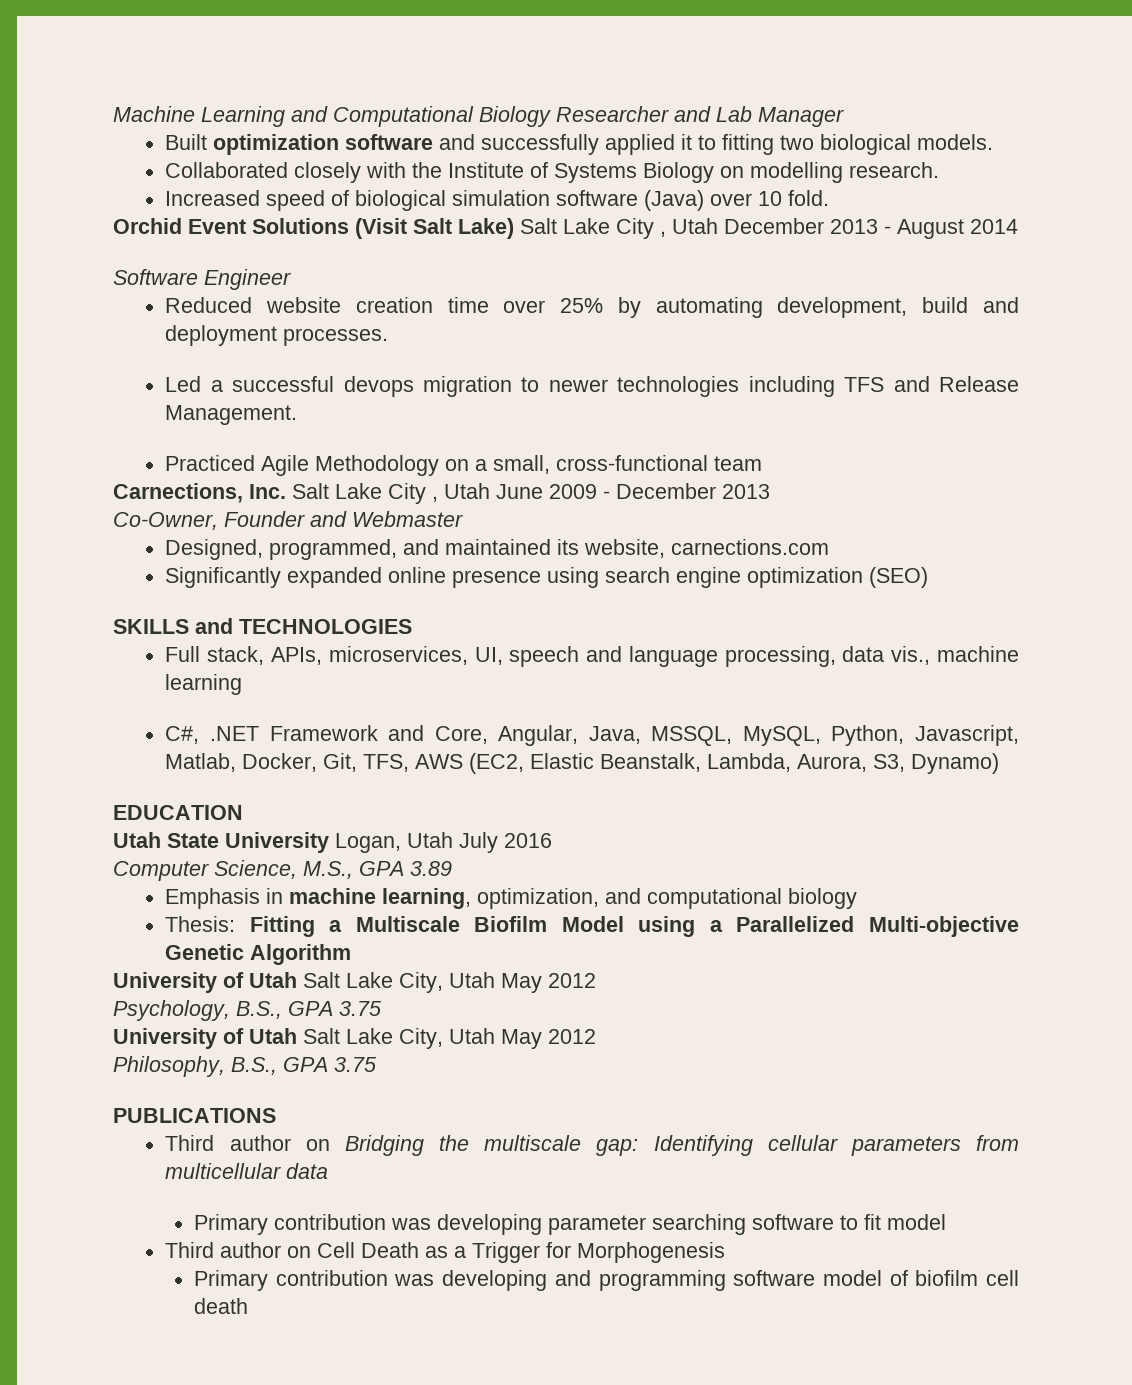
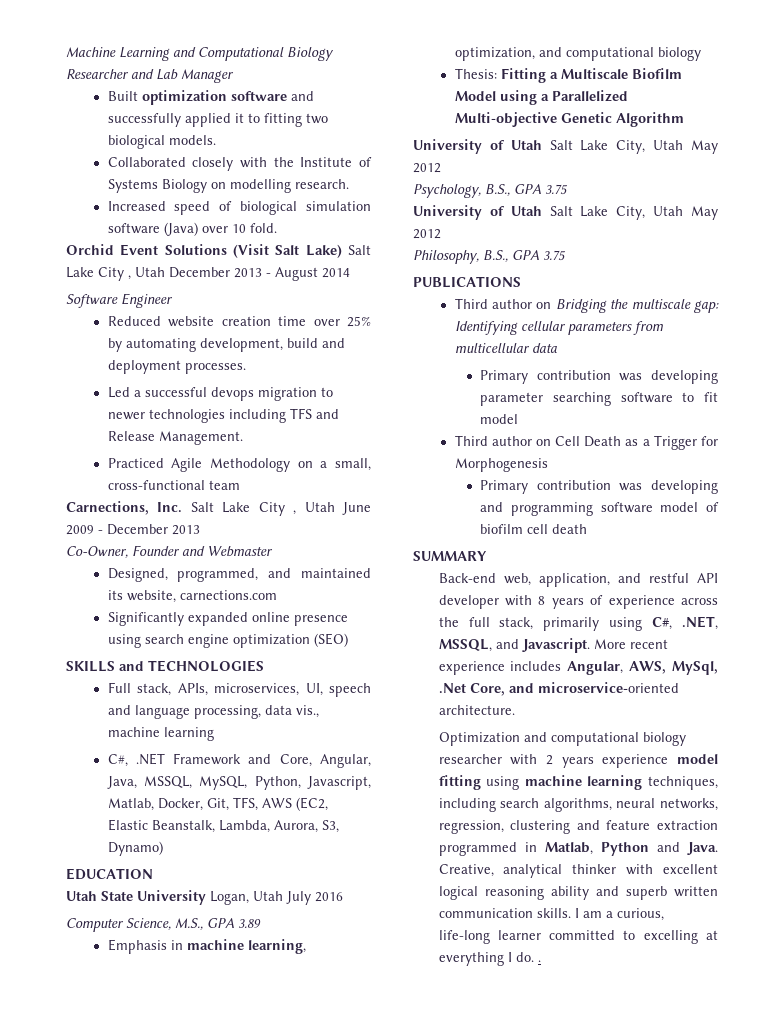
(249, 1306) none -> [413,551,487,561] [438,573,718,587] [438,595,718,609] [438,616,718,631] [438,638,668,653] [438,661,718,675] [438,682,679,696] [438,705,515,715] [438,732,686,746] [438,754,718,768] [438,775,718,790] [438,798,718,812] [438,820,718,834] [438,842,718,856] [438,864,718,878] [438,886,718,900] [438,908,664,921] [438,930,718,944] [438,952,541,966] // SUMMARY // Back-end web, application, and restful API developer with 8 years of experience across the full stack, primarily using C#, .NET, MSSQL, and Javascript. More recent experience includes Angular, AWS, MySql, .Net Core, and microservice-oriented architecture. // Optimization and computational biology researcher with 2 years experience model fitting using machine learning techniques, including search algorithms, neural networks, regression, clustering and feature extraction programmed in Matlab, Python and Java. Creative, analytical thinker with excellent logical reasoning ability and superb written communication skills. I am a curious, life-long learner committed to excelling at everything I do. .

